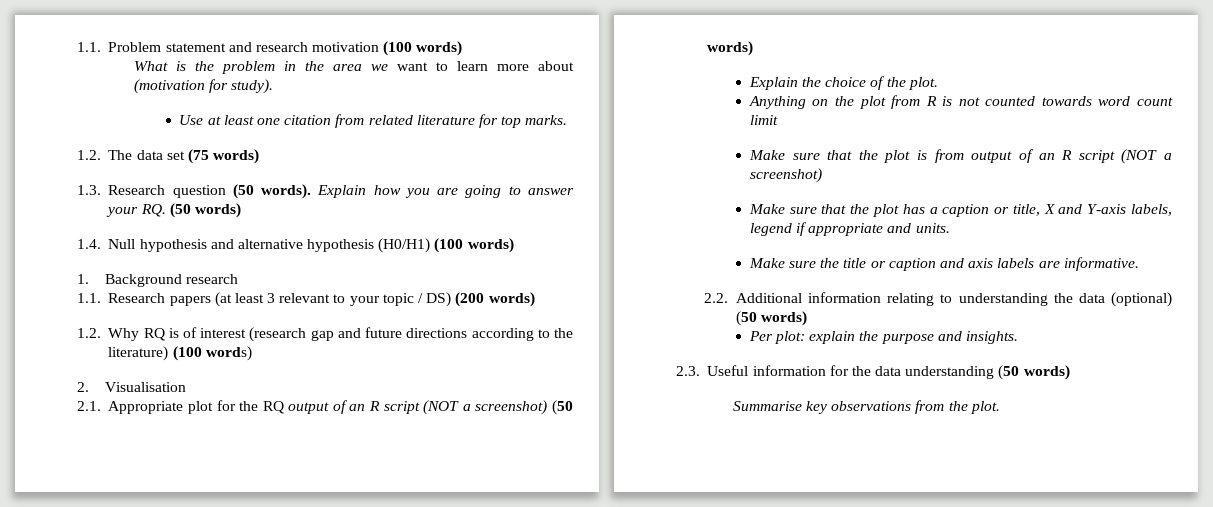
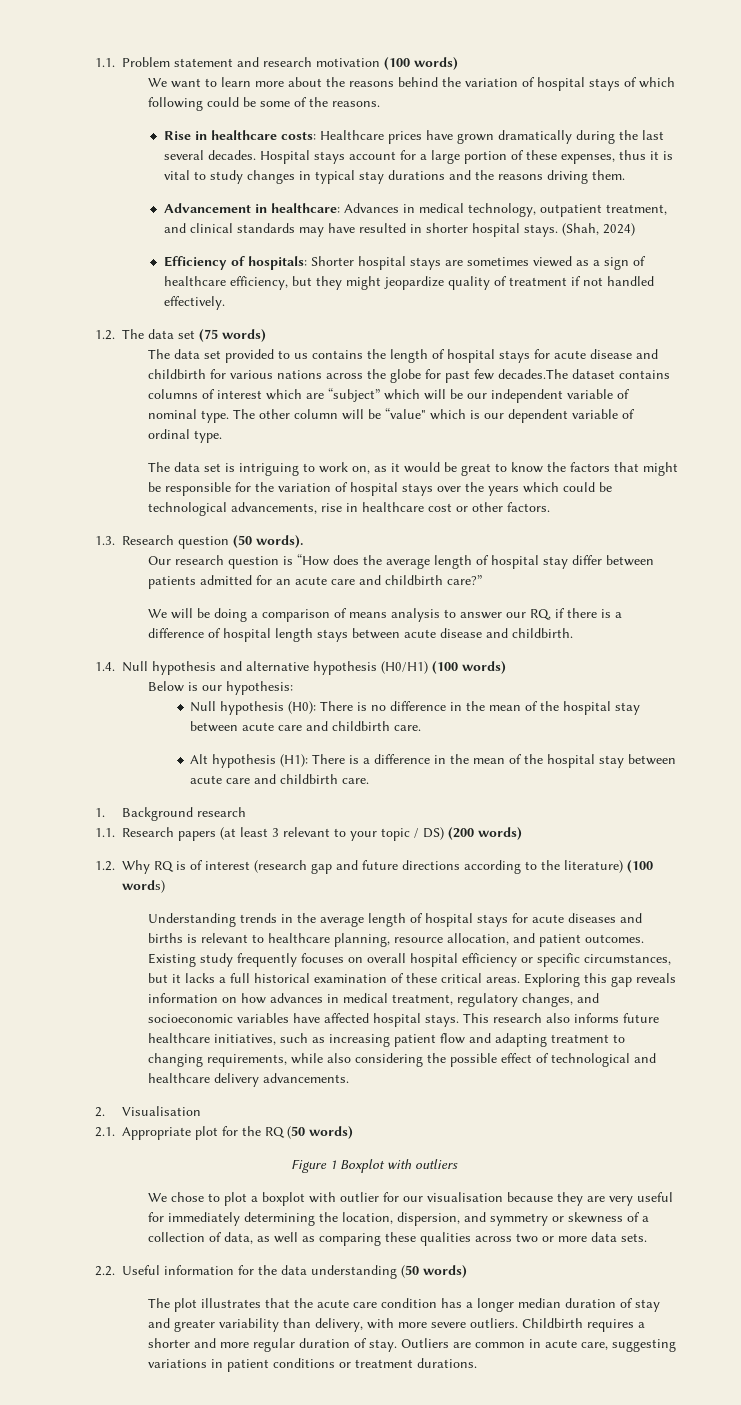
[133,61,388,74] What is the problem in the area we -> [148,78,168,87] We
[133,79,274,94] [179,114,568,128] (motivation for study). // Use at least one citation from related literature for top marks. -> [326,77,676,91] [148,97,381,111] [163,130,664,144] [163,150,673,164] [163,170,625,184] [163,203,667,217] [163,223,635,237] [163,256,646,270] [163,276,654,290] [163,296,225,310] the reasons behind the variation of hospital stays of which following could be some of the reasons. // Rise in healthcare costs: Healthcare prices have grown dramatically during the last several decades. Hospital stays account for a large portion of these expenses, thus it is vital to study changes in typical stay durations and the reasons driving them. // Advancement in healthcare: Advances in medical technology, outpatient treatment, and clinical standards may have resulted in shorter hospital stays. (Shah, 2024) // Efficiency of hospitals: Shorter hospital stays are sometimes viewed as a sign of healthcare efficiency, but they might jeopardize quality of treatment if not handled effectively.
(260, 156) none -> [148,349,659,363] [148,369,671,383] [148,388,631,403] [148,408,636,423] [148,429,223,443] [148,462,679,476] [148,482,613,496] [148,502,551,516] // The data set provided to us contains the length of hospital stays for acute disease and childbirth for various nations across the globe for past few decades.The dataset contains columns of interest which are “subject” which will be our independent variable of nominal type. The other column will be “value" which is our dependent variable of ordinal type. // The data set is intriguing to work on, as it would be great to know the factors that might be responsible for the variation of hospital stays over the years which could be technological advancements, rise in healthcare cost or other factors.
[317,185,575,198] [106,203,241,218] Explain how you are going to answer your RQ. (50 words) -> [148,554,655,569] [148,575,483,589] [148,608,623,622] [148,628,574,642] // Our research question is “How does the average length of hospital stay differ between patients admitted for an acute care and childbirth care?” // We will be doing a comparison of means analysis to answer our RQ, if there is a difference of hospital length stays between acute disease and childbirth.
(514, 245) none -> [148,681,294,695] [190,701,641,715] [190,721,422,732] [190,754,677,768] [190,774,370,784] // Below is our hypothesis: // Null hypothesis (H0): There is no difference in the mean of the hospital stay between acute care and childbirth care. // Alt hypothesis (H1): There is a difference in the mean of the hospital stay between acute care and childbirth care.
(252, 353) none -> [148,913,643,927] [148,933,645,947] [148,953,672,967] [148,973,677,987] [148,993,600,1007] [148,1013,660,1027] [148,1033,626,1047] [148,1053,657,1067] [148,1073,350,1087] // Understanding trends in the average length of hospital stays for acute diseases and births is relevant to healthcare planning, resource allocation, and patient outcomes. Existing study frequently focuses on overall hospital efficiency or specific circumstances, but it lacks a full historical examination of these critical areas. Exploring this gap reveals information on how advances in medical treatment, regulatory changes, and socioeconomic variables have affected hospital stays. This research also informs future healthcare initiatives, such as increasing patient flow and adapting treatment to changing requirements, while also considering the possible effect of technological and healthcare delivery advancements.
[288,400,574,415] [707,41,754,56] [748,76,938,90] [748,95,1173,109] [749,115,778,125] [748,149,1172,164] [749,168,822,183] [748,204,1172,217] [749,222,950,236] [748,257,1139,271] [704,292,1172,307] [735,311,808,326] [748,331,1018,344] [675,366,700,376] output of an R script (NOT a screenshot) (50 words) // Explain the choice of the plot. // Anything on the plot from R is not counted towards word count limit // Make sure that the plot is from output of an R script (NOT a screenshot) // Make sure that the plot has a caption or title, X and Y-axis labels, legend if appropriate and units. // Make sure the title or caption and axis labels are informative. // 2.2. Additional information relating to understanding the data (optional) (50 words) // Per plot: explain the purpose and insights. // 2.3. -> [287,1126,354,1139] [291,1159,458,1173] [148,1192,674,1206] [148,1212,650,1226] [148,1232,648,1246] [95,1266,116,1276] (50 words) // Figure 1 Boxplot with outliers // We chose to plot a boxplot with outlier for our visualisation because they are very useful for immediately determining the location, dispersion, and symmetry or skewness of a collection of data, as well as comparing these qualities across two or more data sets. // 2.2.
[732,400,1000,414] Summarise key observations from the plot. -> [148,1298,661,1312] [148,1318,646,1332] [148,1338,677,1352] [148,1358,478,1372] The plot illustrates that the acute care condition has a longer median duration of stay and greater variability than delivery, with more severe outliers. Childbirth requires a shorter and more regular duration of stay. Outliers are common in acute care, suggesting variations in patient conditions or treatment durations.

